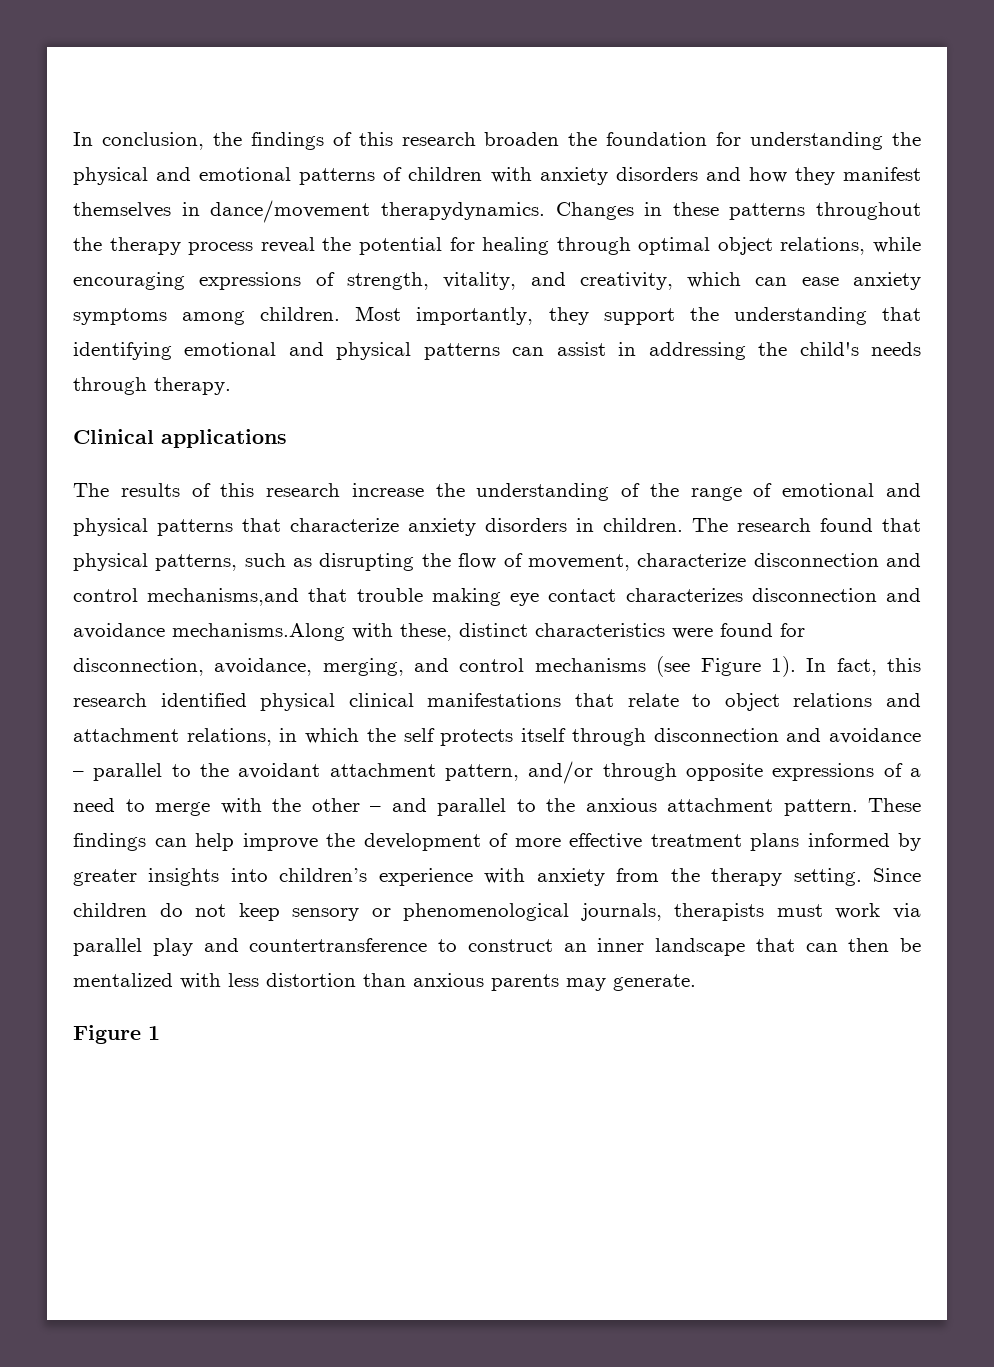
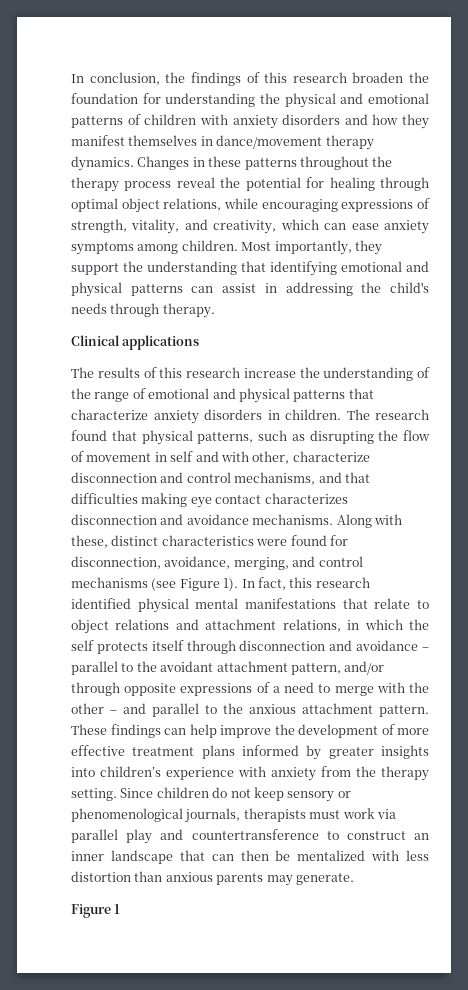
[380,202,545,220] therapydynamics. -> [325,135,374,150] [71,156,134,171] therapy dynamics.
[527,553,922,571] [73,588,423,606] movement, characterize disconnection and control mechanisms,and that trouble -> [86,451,370,464] [71,472,370,485] [71,493,138,504] movement in self and with other, characterize disconnection and control mechanisms, and that difficulties
[172,623,345,641] mechanisms.Along -> [252,514,372,528] mechanisms. Along
[348,693,414,707] clinical -> [195,598,239,609] mental

